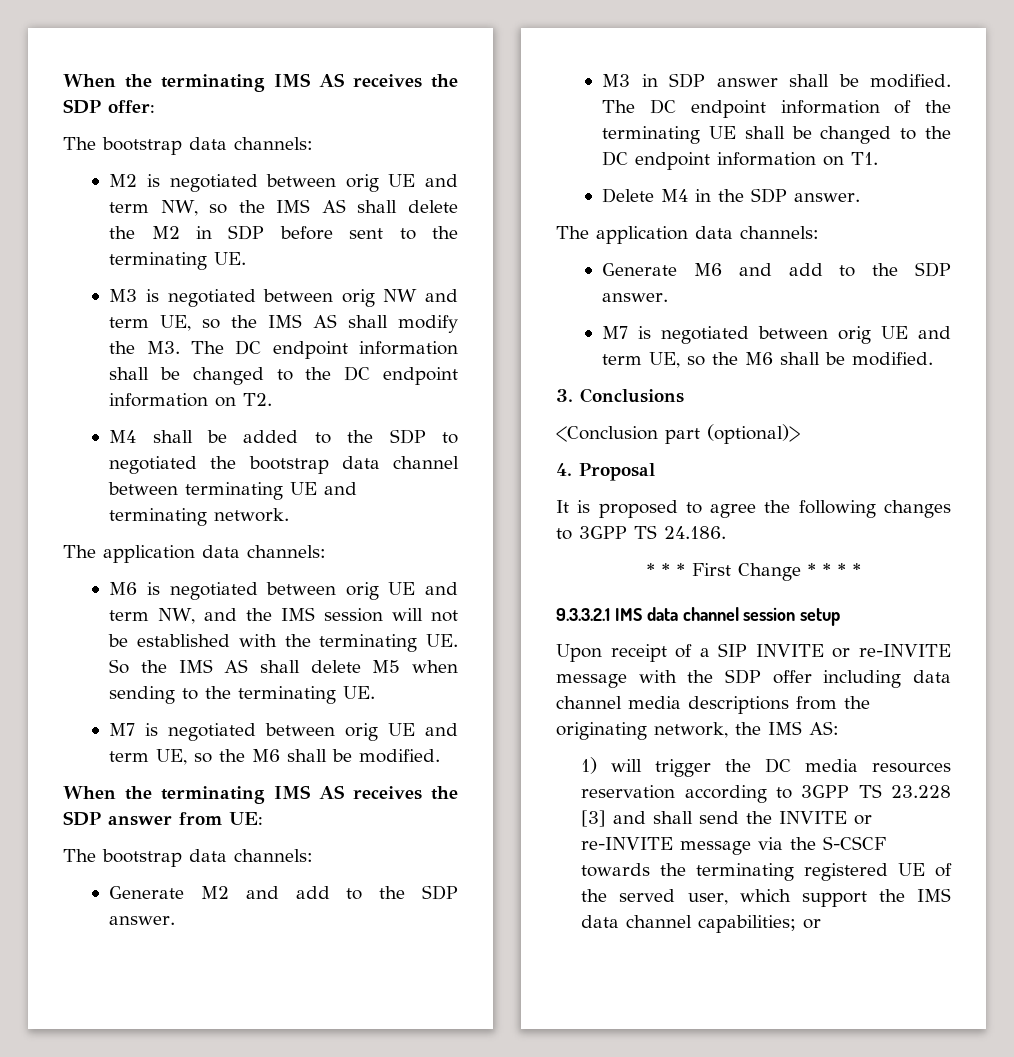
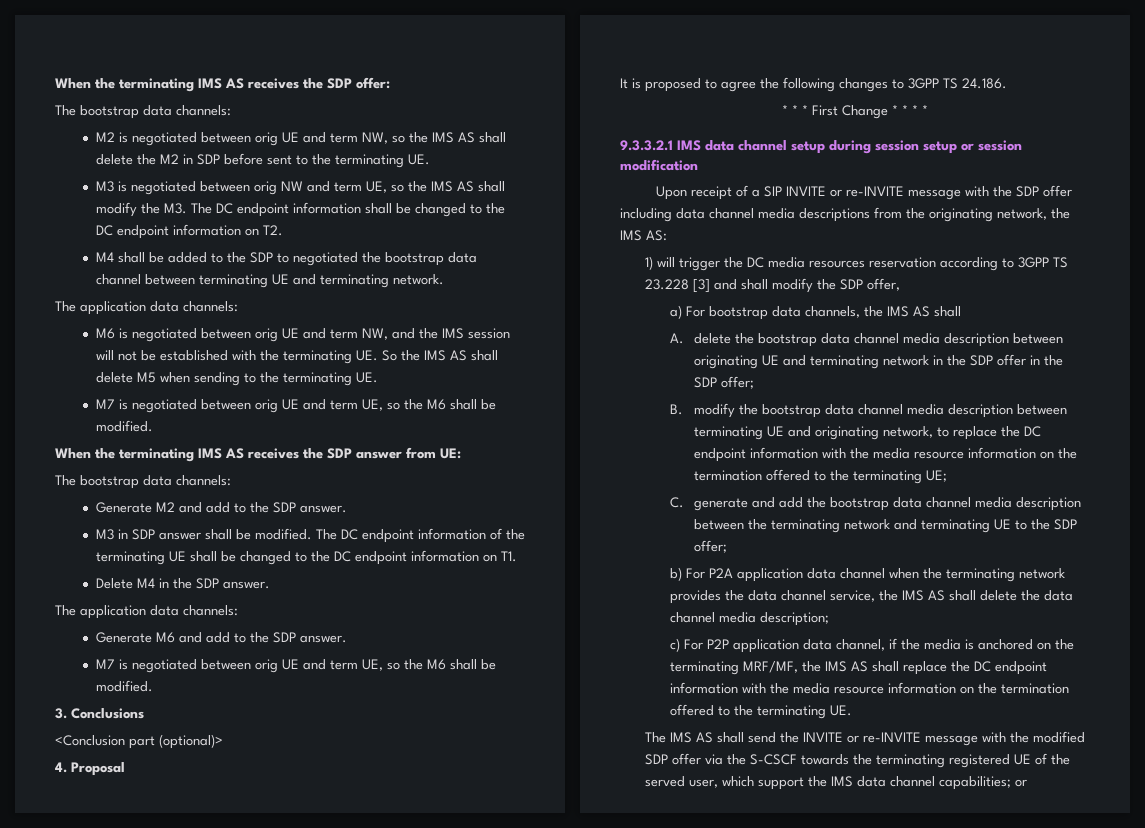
(739, 614) none -> [791,140,871,154] setup during
(841, 617) none -> [961,140,1022,151] [620,159,698,171] or session modification
(694, 817) none -> [771,278,900,293] [669,305,961,320] [669,333,1064,347] [694,354,1064,369] [694,376,755,389] [669,403,1068,418] [694,426,1042,440] [694,447,1078,462] [694,469,948,484] [669,497,1082,511] [694,519,1078,533] [694,540,728,553] [669,567,1065,582] [669,590,1073,604] [669,612,829,626] [669,638,1074,653] [669,661,1047,675] [669,682,1069,694] [669,704,852,719] [644,732,744,743] modify the SDP offer, // a) For bootstrap data channels, the IMS AS shall // A. delete the bootstrap data channel media description between originating UE and terminating network in the SDP offer in the SDP offer; // B. modify the bootstrap data channel media description between terminating UE and originating network, to replace the DC endpoint information with the media resource information on the termination offered to the terminating UE; // C. generate and add the bootstrap data channel media description between the terminating network and terminating UE to the SDP offer; // b) For P2A application data channel when the terminating network provides the data channel service, the IMS AS shall delete the data channel media description; // c) For P2P application data channel, if the media is anchored on the terminating MRF/MF, the IMS AS shall replace the DC endpoint information with the media resource information on the termination offered to the terminating UE. // The IMS AS shall
(752, 848) none -> [981,731,1085,743] [644,753,701,765] with the modified SDP offer

